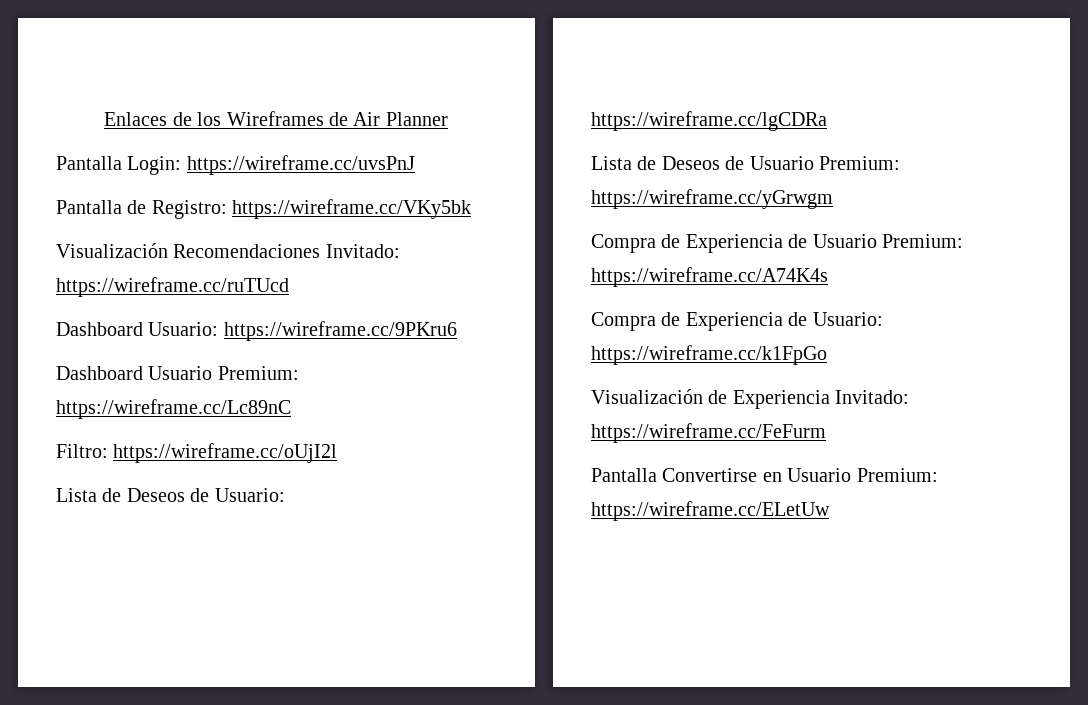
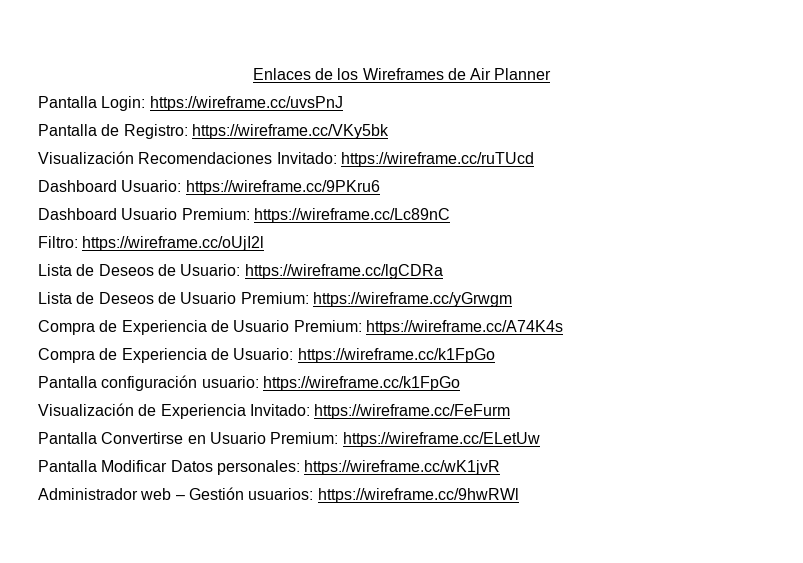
(827, 355) none -> [38,375,460,391] // Pantalla configuración usuario: https://wireframe.cc/k1FpGo
(830, 511) none -> [38,460,501,475] [38,487,519,503] // Pantalla Modificar Datos personales: https://wireframe.cc/wK1jvR // Administrador web – Gestión usuarios: https://wireframe.cc/9hwRWl

